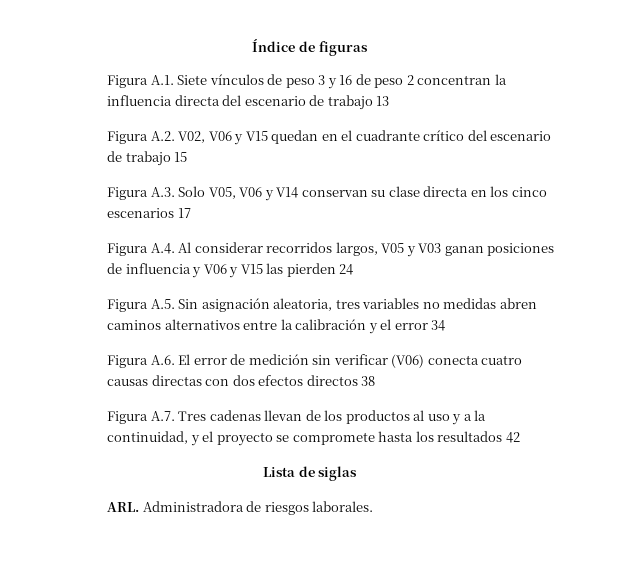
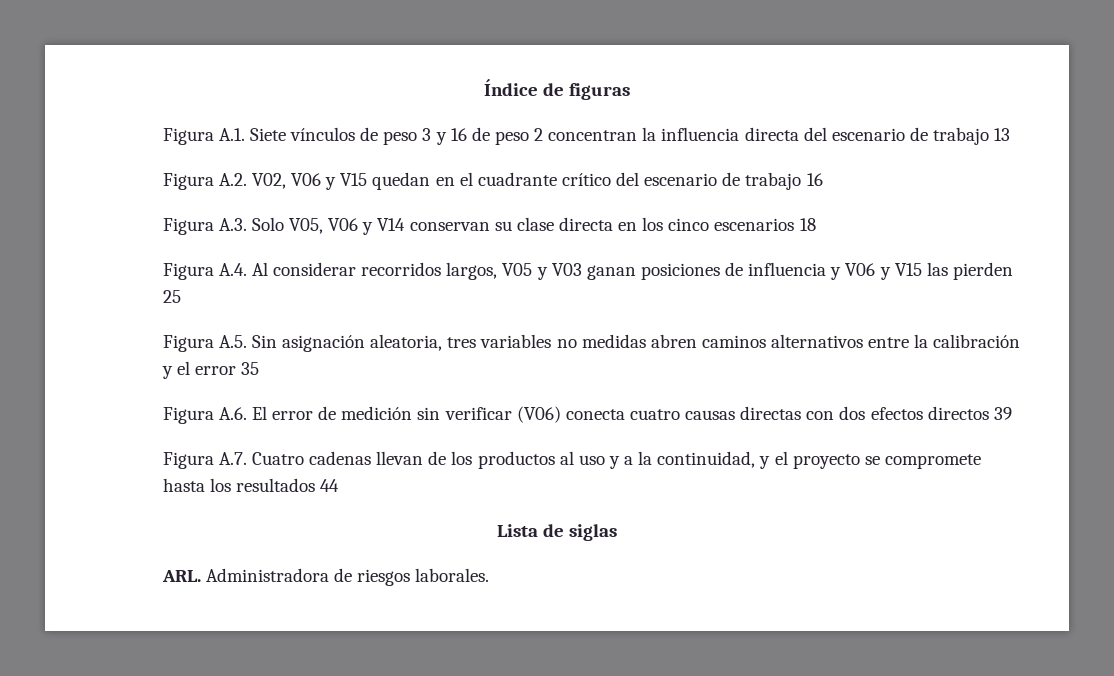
[174,152,188,162] 15 -> [806,173,823,186] 16
[177,208,191,218] 17 -> [799,218,816,231] 18
[339,264,354,275] 24 -> [162,290,181,303] 25
[431,320,446,331] 34 -> [240,362,259,375] 35
[361,376,376,386] 38 -> [993,407,1012,420] 39
[178,411,207,421] Tres -> [251,452,304,465] Cuatro
[505,432,520,443] 42 -> [319,479,339,492] 44

